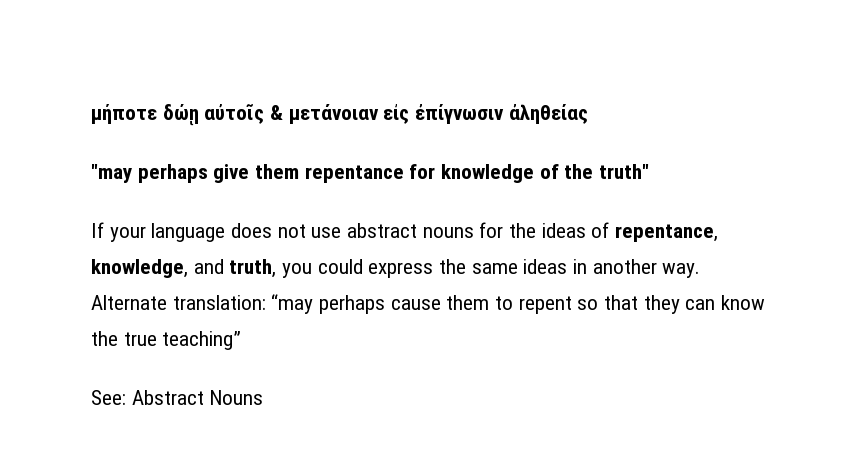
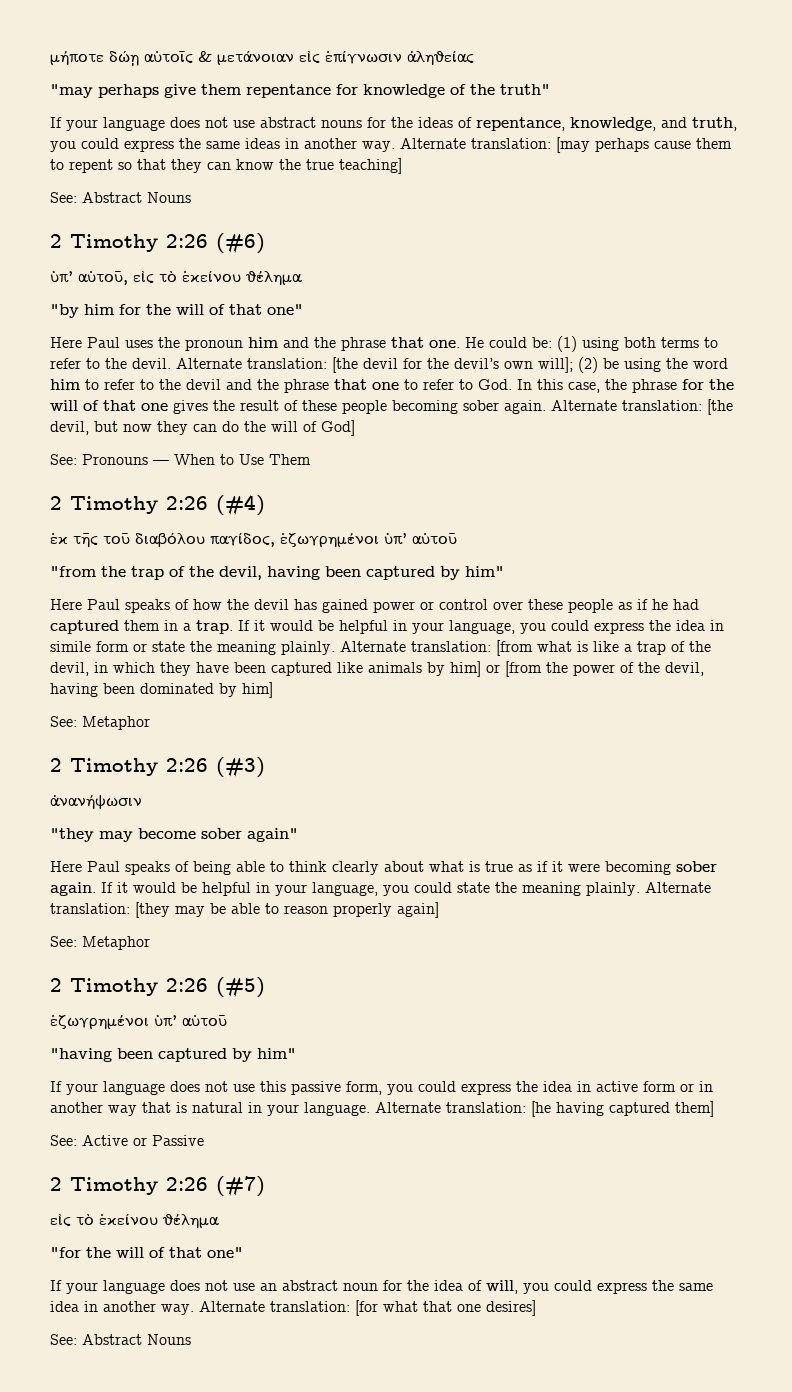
[271,294,314,314] “may -> [556,137,590,153] [may
[162,331,242,350] [91,390,264,405] teaching” // See: Abstract Nouns -> [339,158,402,174] [50,192,191,203] [50,233,265,254] [50,271,302,286] [50,304,303,318] [50,336,718,352] [50,357,728,373] [50,379,734,393] [50,399,733,415] [50,420,355,436] [50,454,311,465] [50,495,265,516] [50,532,457,548] [50,566,504,580] [50,599,699,613] [50,620,724,634] [50,640,711,656] [50,661,704,677] [50,682,273,698] [50,716,150,730] [50,757,265,778] [50,795,142,810] [50,828,298,842] [50,861,717,875] [50,882,711,896] [50,902,439,918] [50,936,150,950] [50,977,265,998] [50,1015,227,1030] [50,1048,296,1062] [50,1081,713,1095] [50,1101,714,1117] [50,1135,204,1146] [50,1176,265,1197] [50,1214,219,1229] [50,1247,243,1258] [50,1280,713,1294] [50,1300,536,1316] [50,1334,191,1345] teaching] // See: Abstract Nouns // 2 Timothy 2:26 (#6) // ὑπ’ αὐτοῦ, εἰς τὸ ἐκείνου θέλημα // "by him for the will of that one" // Here Paul uses the pronoun him and the phrase that one. He could be: (1) using both terms to refer to the devil. Alternate translation: [the devil for the devil’s own will]; (2) be using the word him to refer to the devil and the phrase that one to refer to God. In this case, the phrase for the will of that one gives the result of these people becoming sober again. Alternate translation: [the devil, but now they can do the will of God] // See: Pronouns — When to Use Them // 2 Timothy 2:26 (#4) // ἐκ τῆς τοῦ διαβόλου παγίδος, ἐζωγρημένοι ὑπ’ αὐτοῦ // "from the trap of the devil, having been captured by him" // Here Paul speaks of how the devil has gained power or control over these people as if he had captured them in a trap. If it would be helpful in your language, you could express the idea in simile form or state the meaning plainly. Alternate translation: [from what is like a trap of the devil, in which they have been captured like animals by him] or [from the power of the devil, having been dominated by him] // See: Metaphor // 2 Timothy 2:26 (#3) // ἀνανήψωσιν // "they may become sober again" // Here Paul speaks of being able to think clearly about what is true as if it were becoming sober again. If it would be helpful in your language, you could state the meaning plainly. Alternate translation: [they may be able to reason properly again] // See: Metaphor // 2 Timothy 2:26 (#5) // ἐζωγρημένοι ὑπ’ αὐτοῦ // "having been captured by him" // If your language does not use this passive form, you could express the idea in active form or in another way that is natural in your language. Alternate translation: [he having captured them] // See: Active or Passive // 2 Timothy 2:26 (#7) // εἰς τὸ ἐκείνου θέλημα // "for the will of that one" // If your language does not use an abstract noun for the idea of will, you could express the same idea in another way. Alternate translation: [for what that one desires] // See: Abstract Nouns

